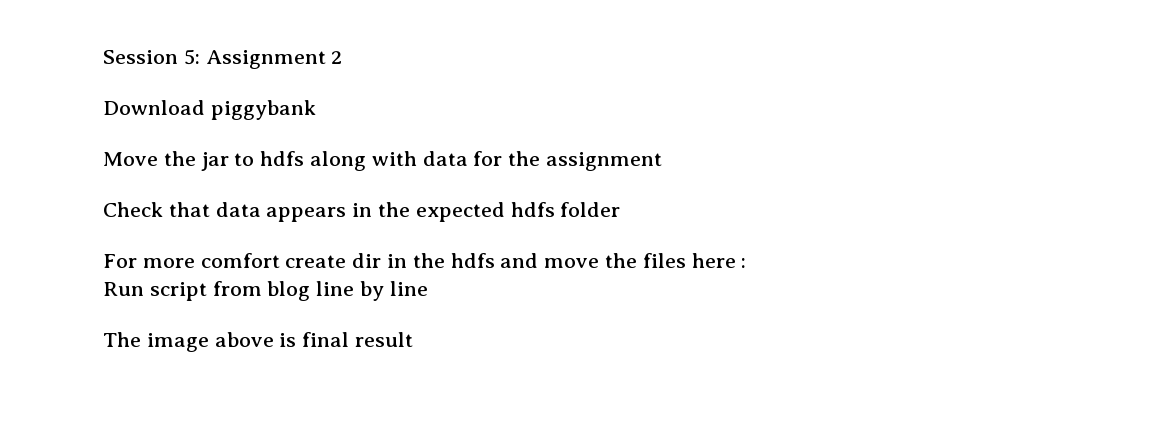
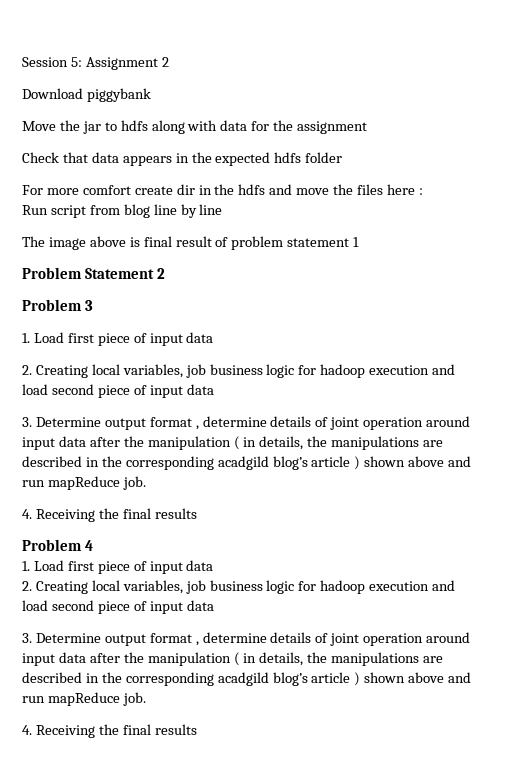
(414, 339) none -> [215,236,360,250] [22,267,165,279] [22,299,93,311] [22,332,214,346] [22,364,456,378] [22,384,214,398] [22,416,471,430] [22,436,444,450] [22,456,472,470] [22,476,146,490] [22,508,197,522] [22,539,93,551] [22,560,214,574] [22,580,456,594] [22,600,214,614] [22,632,471,646] [22,652,444,666] [22,672,472,686] [22,692,146,706] [22,724,197,738] of problem statement 1 // Problem Statement 2 // Problem 3 // 1. Load first piece of input data // 2. Creating local variables, job business logic for hadoop execution and load second piece of input data // 3. Determine output format , determine details of joint operation around input data after the manipulation ( in details, the manipulations are described in the corresponding acadgild blog’s article ) shown above and run mapReduce job. // 4. Receiving the final results // Problem 4 // 1. Load first piece of input data // 2. Creating local variables, job business logic for hadoop execution and load second piece of input data // 3. Determine output format , determine details of joint operation around input data after the manipulation ( in details, the manipulations are described in the corresponding acadgild blog’s article ) shown above and run mapReduce job. // 4. Receiving the final results

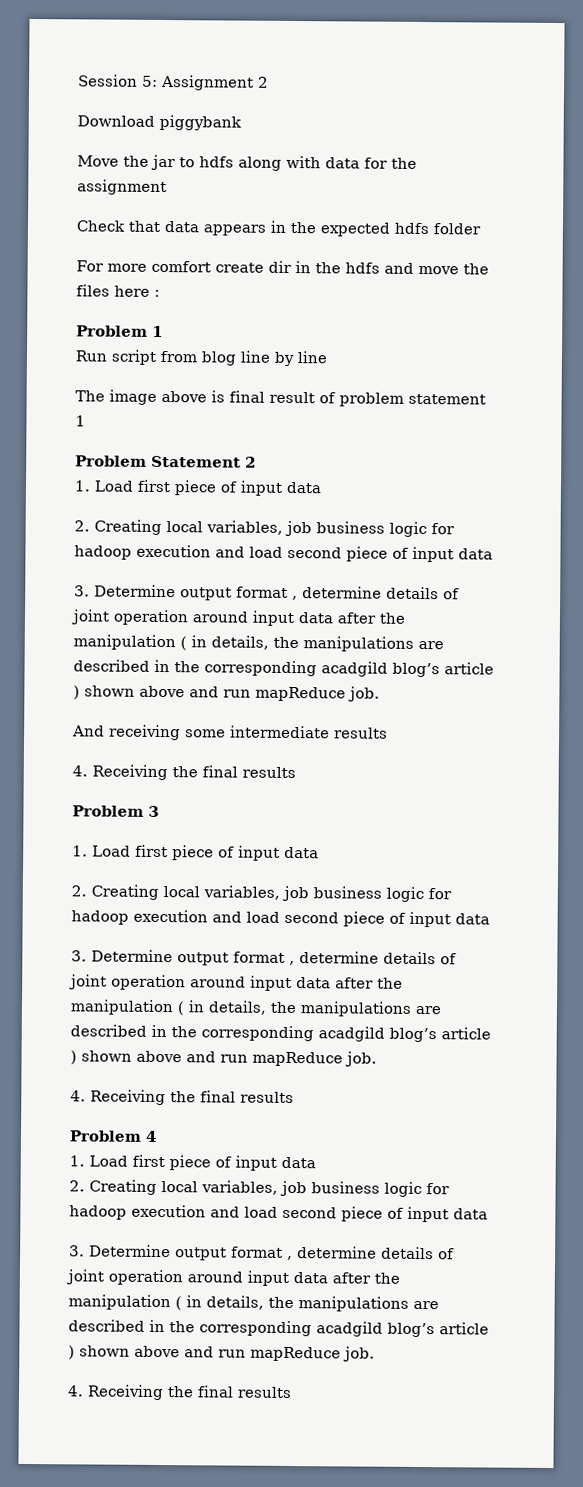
(423, 191) none -> [76,325,163,337] // Problem 1
(165, 273) none -> [74,479,322,496] [74,519,455,538] [74,544,493,563] [74,584,460,601] [71,609,406,627] [73,634,444,652] [73,659,494,678] [73,685,380,702] [72,724,388,741] [72,764,296,781] // 1. Load first piece of input data // 2. Creating local variables, job business logic for hadoop execution and load second piece of input data // 3. Determine output format , determine details of joint operation around input data after the manipulation ( in details, the manipulations are described in the corresponding acadgild blog’s article ) shown above and run mapReduce job. // And receiving some intermediate results // 4. Receiving the final results

